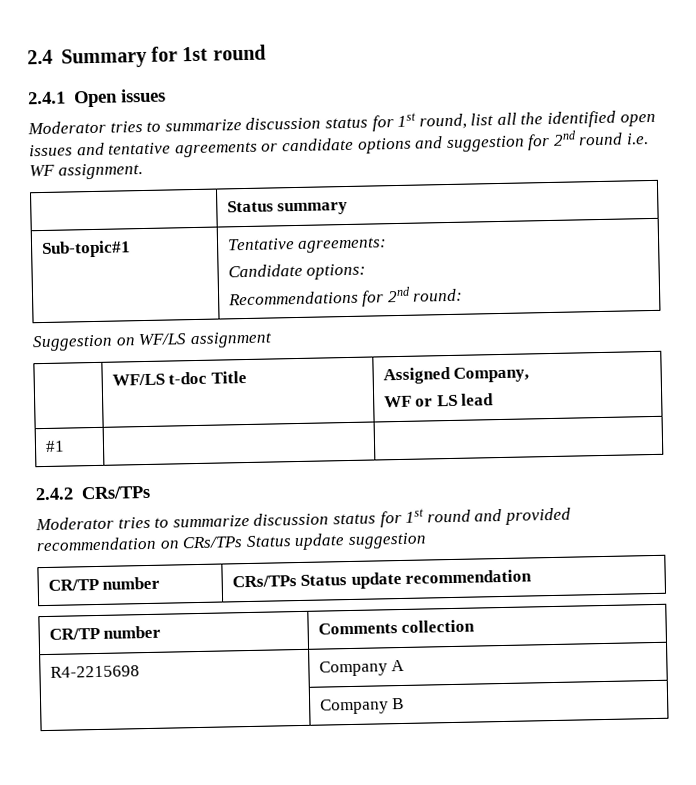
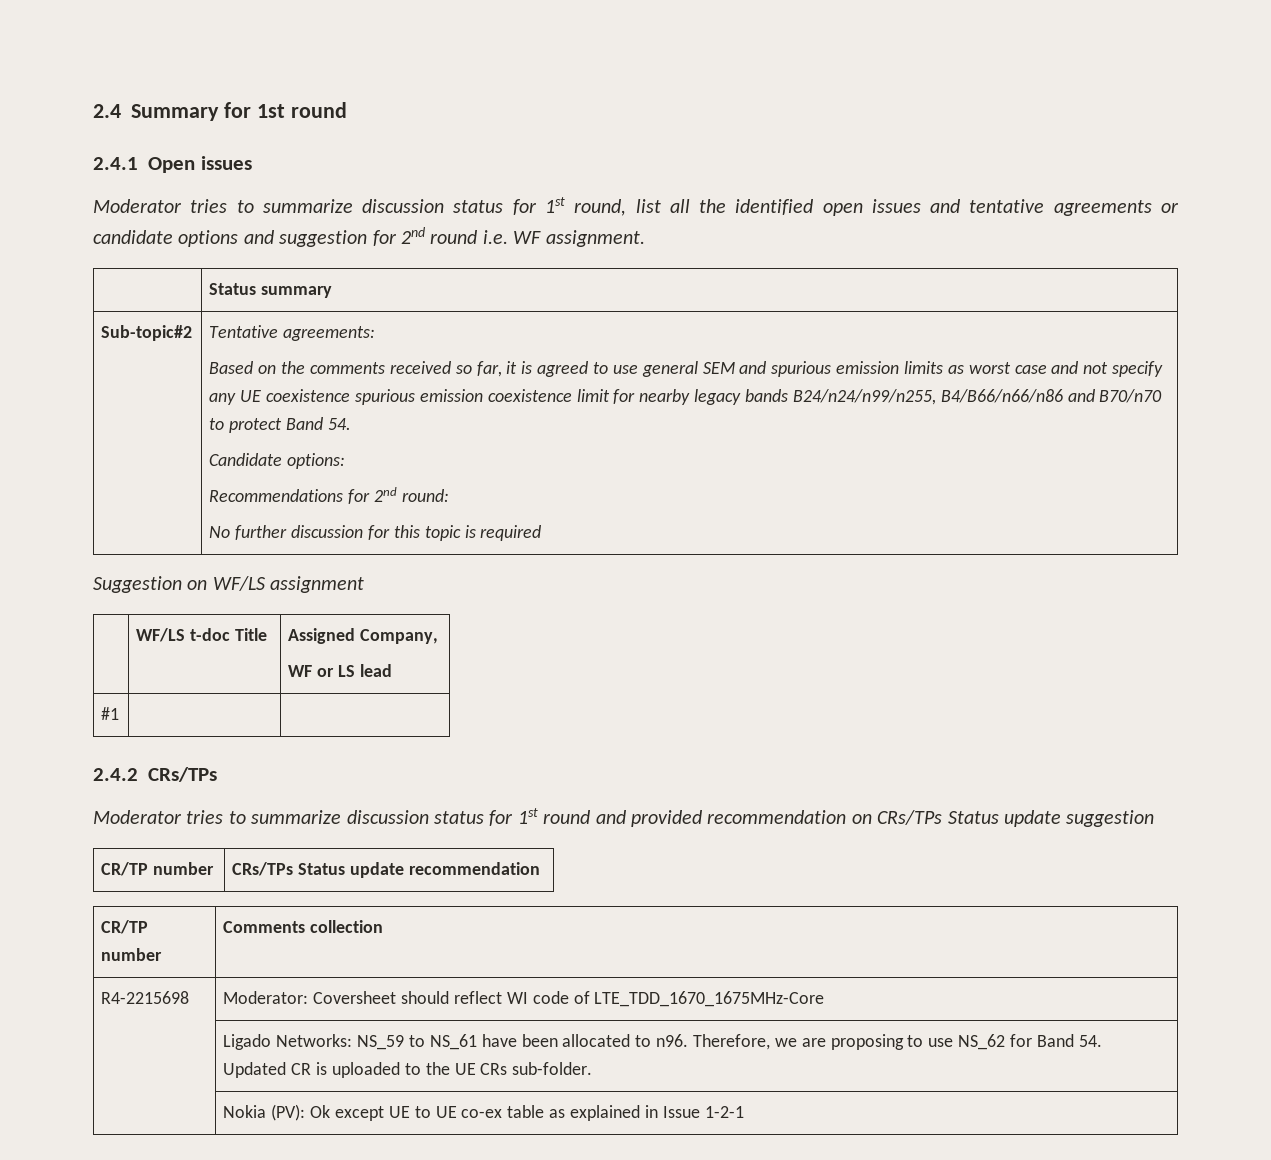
[40,240,131,259] Sub-topic#1 -> [101,325,193,341] Sub-topic#2
(388, 245) none -> [209,361,1164,377] [209,389,1163,405] [209,417,351,433] // Based on the comments received so far, it is agreed to use general SEM and spurious emission limits as worst case and not specify any UE coexistence spurious emission coexistence limit for nearby legacy bands B24/n24/n99/n255, B4/B66/n66/n86 and B70/n70 to protect Band 54.
(464, 295) none -> [209,525,542,541] // No further discussion for this topic is required
[318,659,406,677] [319,697,405,715] Company A // | Company B -> [223,991,825,1007] [223,1034,1102,1050] [223,1062,593,1078] [223,1104,744,1121] Moderator: Coversheet should reflect WI code of LTE_TDD_1670_1675MHz-Core // | Ligado Networks: NS_59 to NS_61 have been allocated to n96. Therefore, we are proposing to use NS_62 for Band 54. Updated CR is uploaded to the UE CRs sub-folder. // | Nokia (PV): Ok except UE to UE co-ex table as explained in Issue 1-2-1

